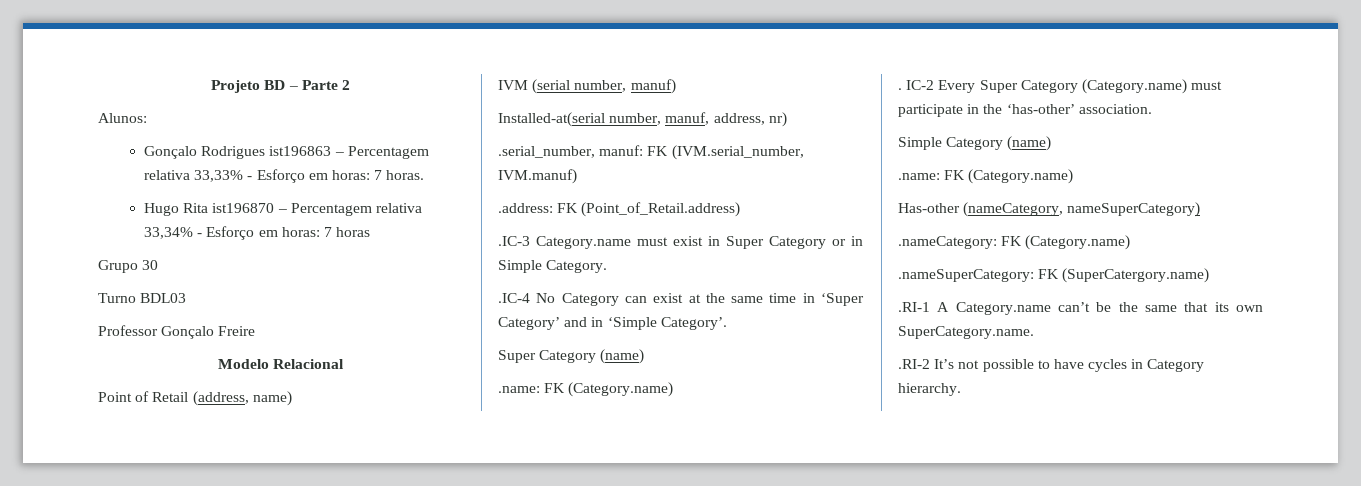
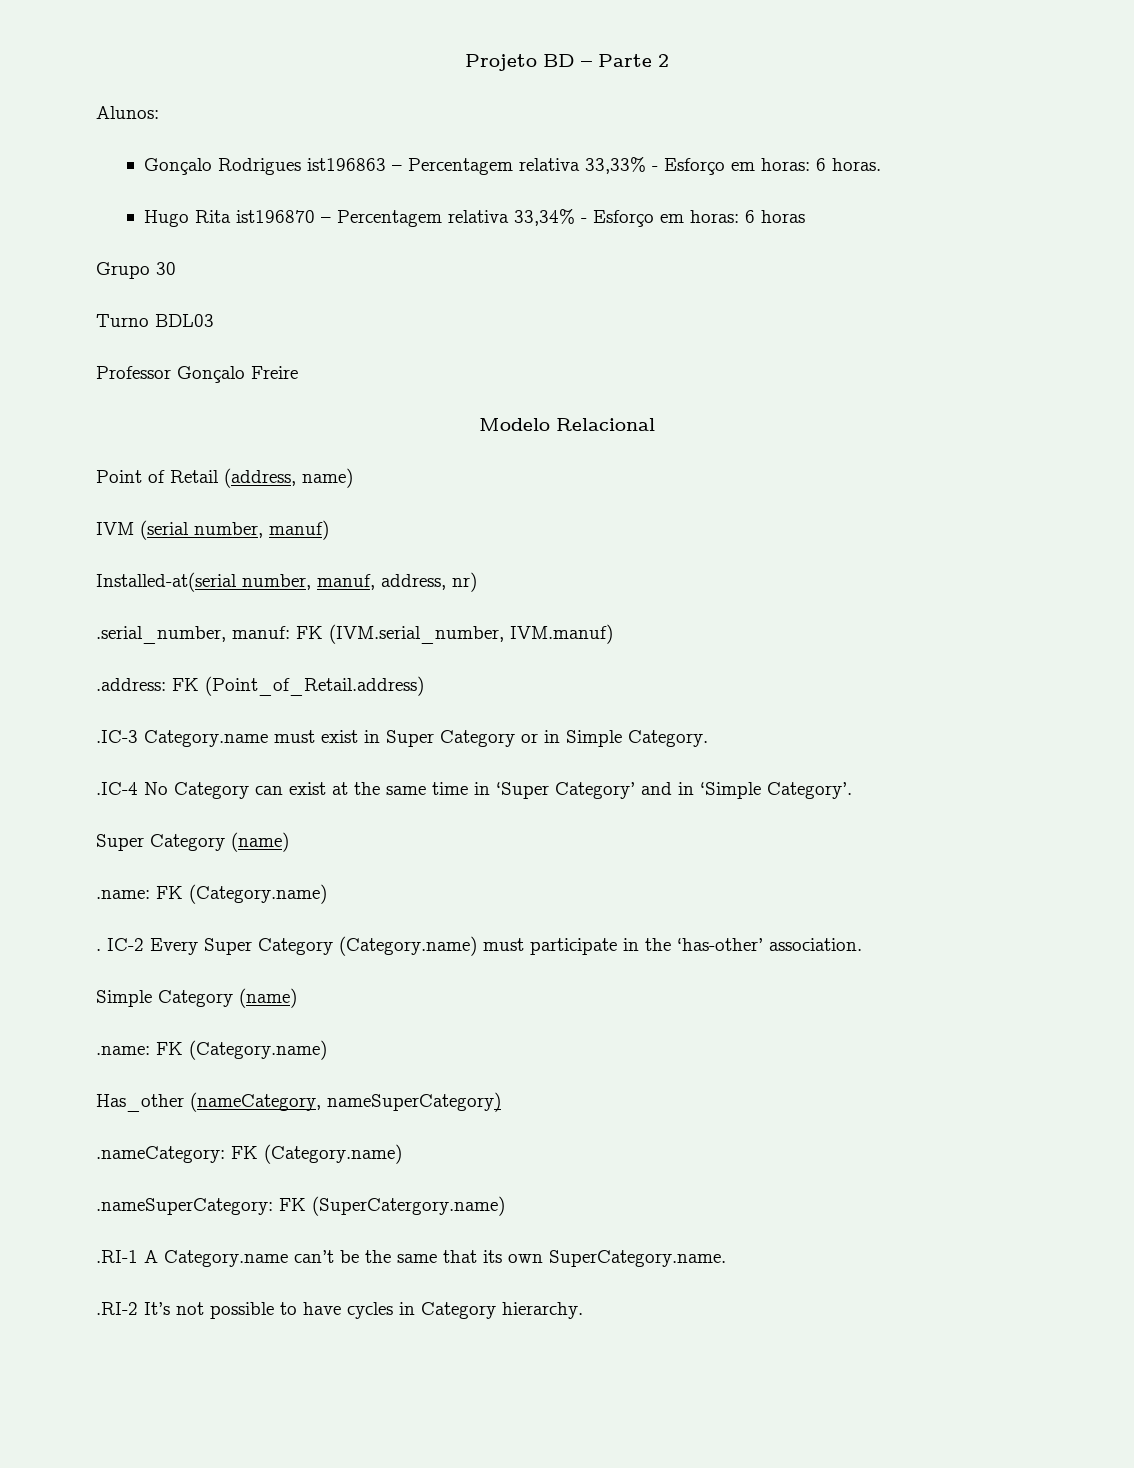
[374,170,383,180] 7 -> [816,158,827,171] 6
[323,227,332,237] 7 -> [745,210,756,223] 6
[898,203,960,213] Has-other -> [96,1094,184,1112] Has_other

